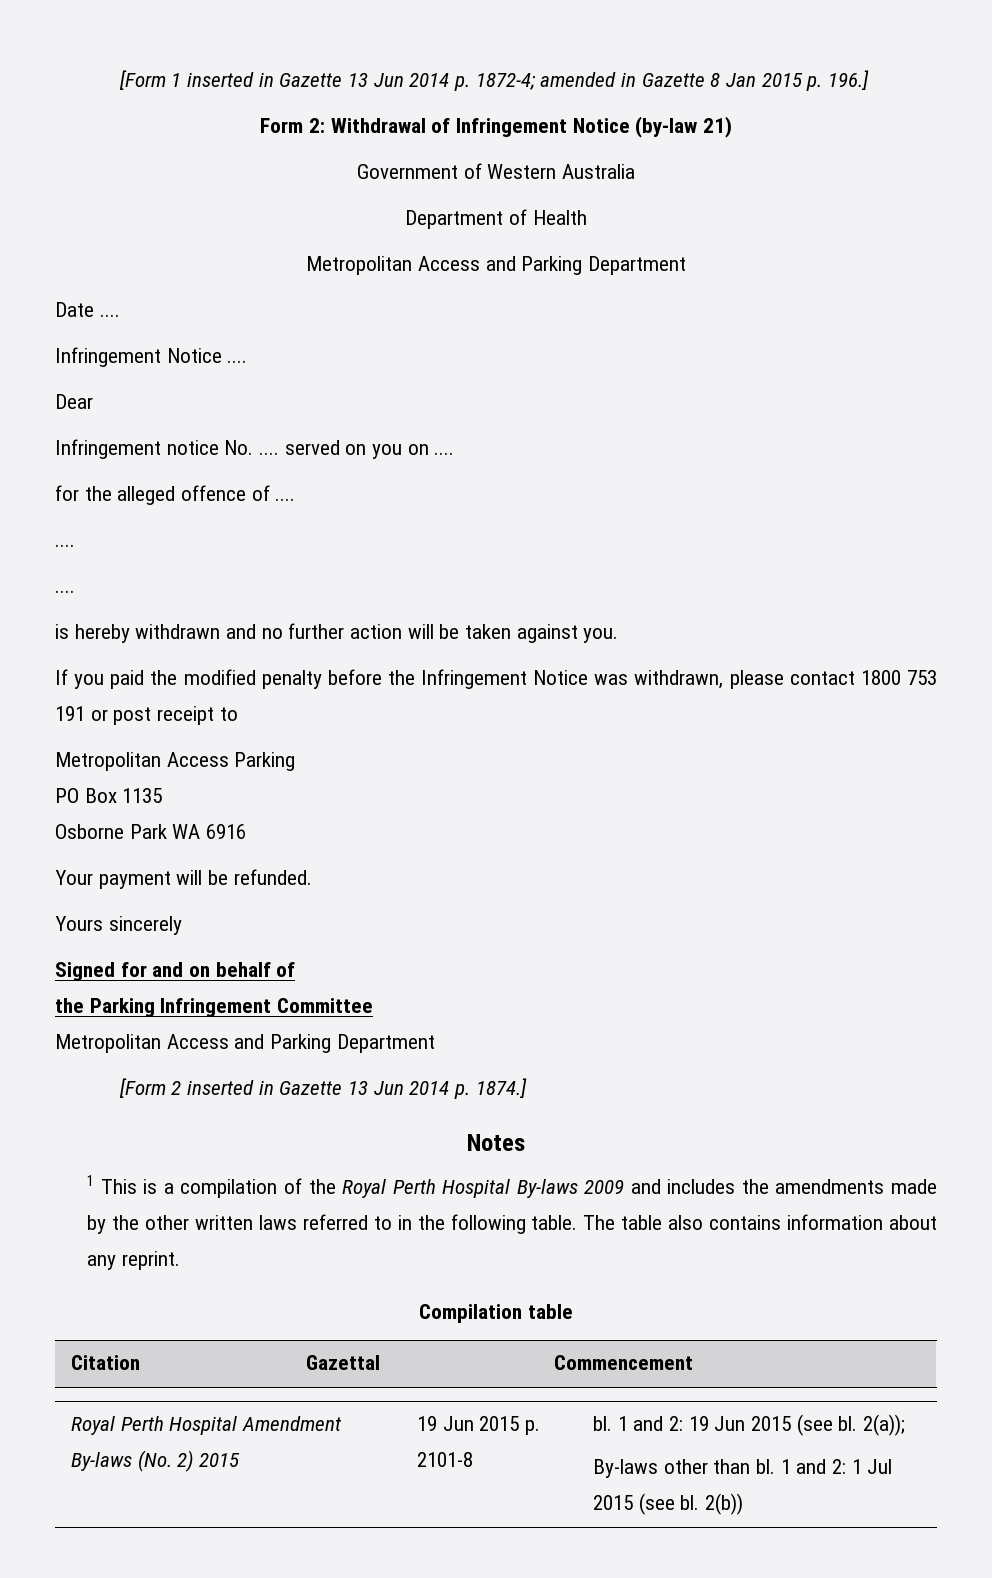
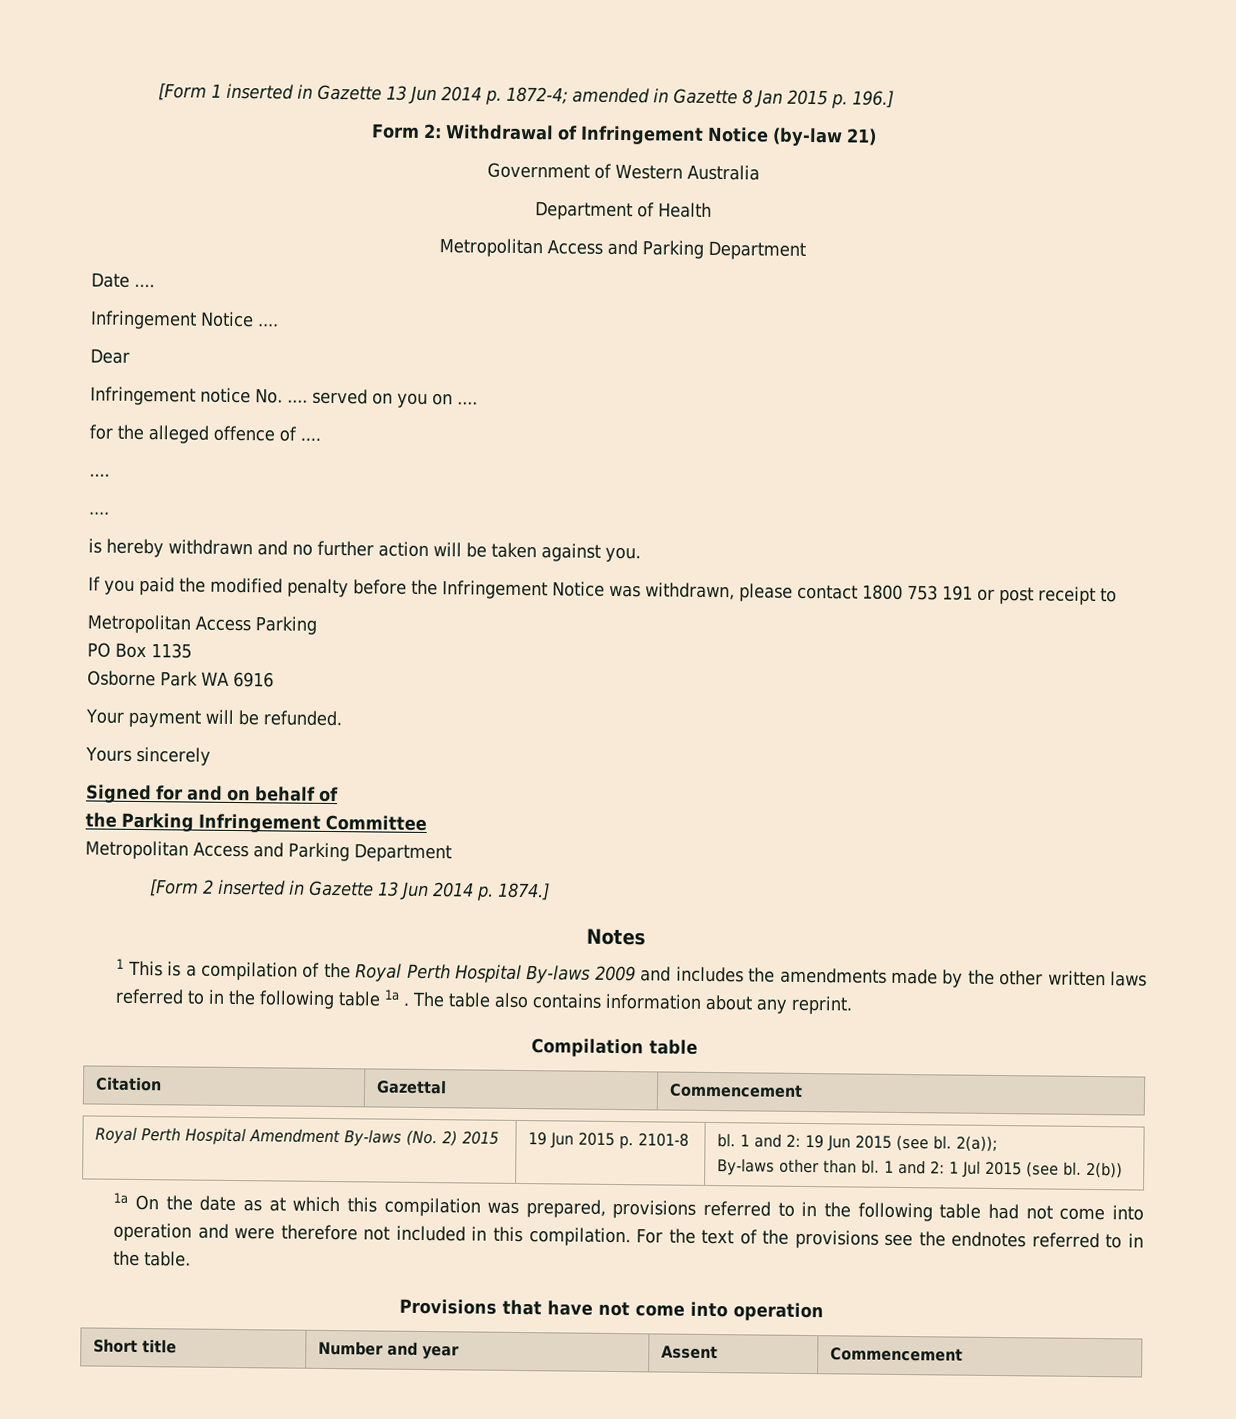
[531,1215,578,1230] table. -> [338,989,401,1007] [403,1002,410,1006] table 1a .
(744, 1504) none -> [113,1192,1144,1222] [113,1222,1144,1249] [113,1250,192,1267] [399,1298,824,1322] [92,1338,177,1354] [317,1340,460,1360] [660,1345,718,1360] [829,1347,963,1362] // 1a On the date as at which this compilation was prepared, provisions referred to in the following table had not come into operation and were therefore not included in this compilation. For the text of the provisions see the endnotes referred to in the table. // Provisions that have not come into operation // Short title | Number and year | Assent | Commencement

